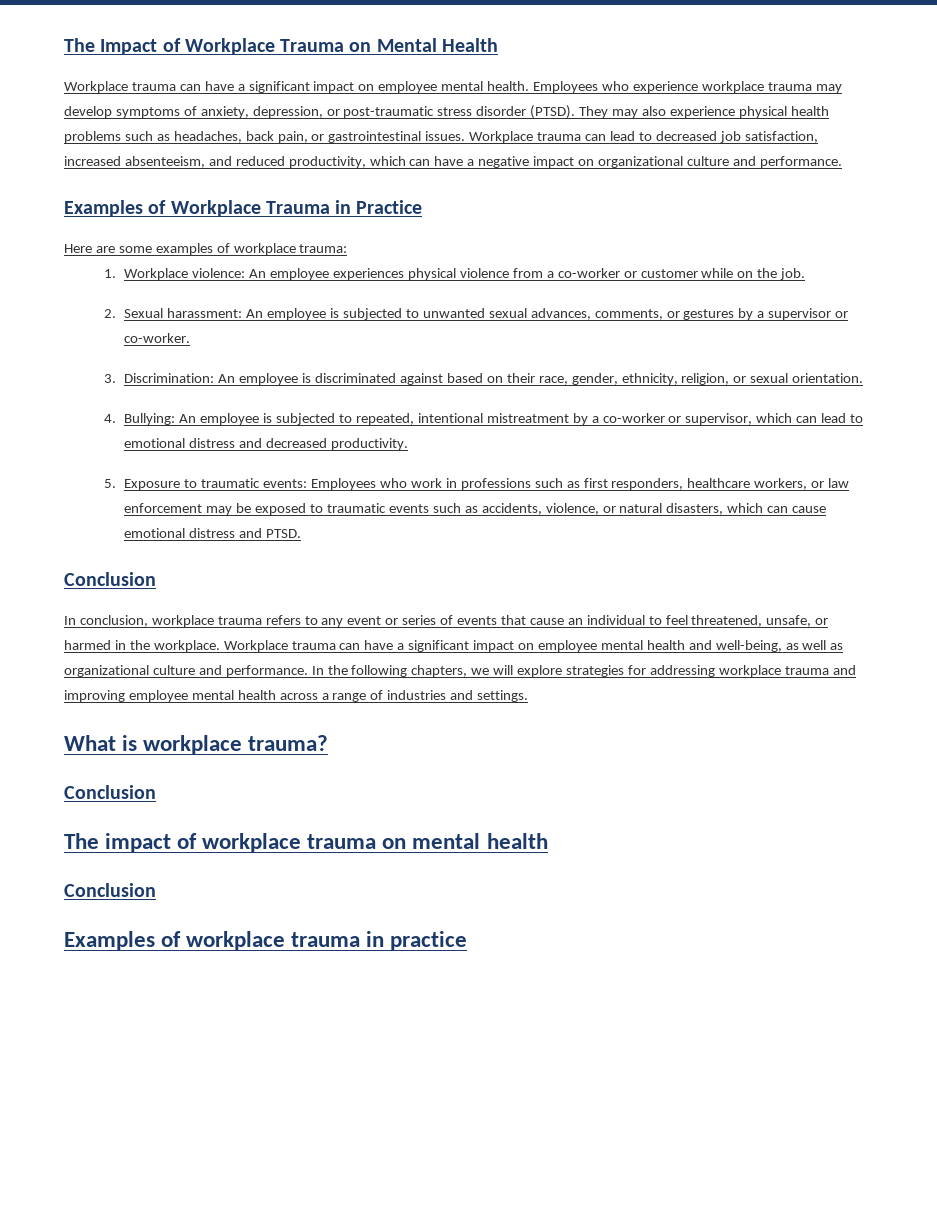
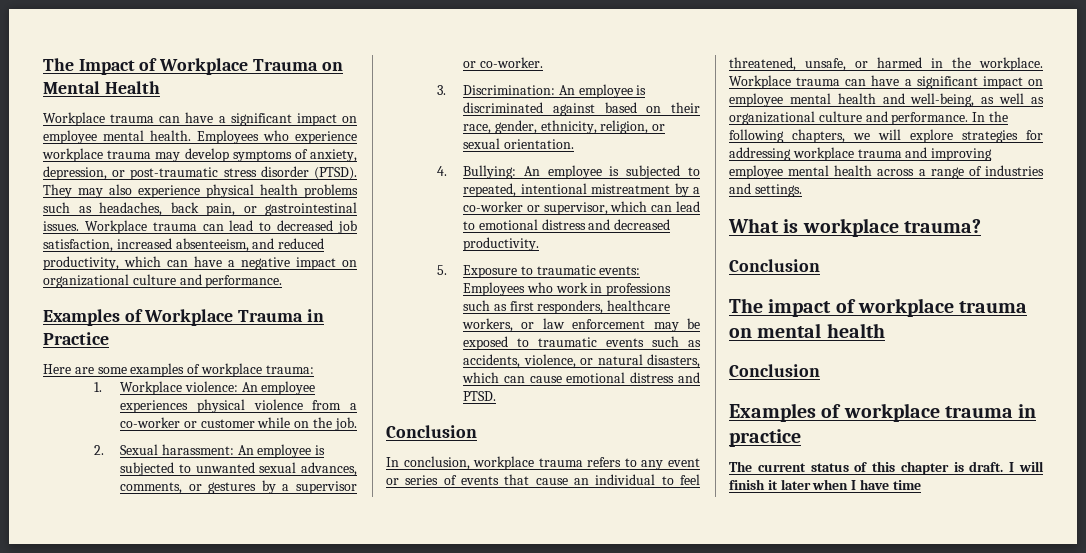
(468, 941) none -> [729,461,1044,475] [729,479,921,490] // The current status of this chapter is draft. I will finish it later when I have time

